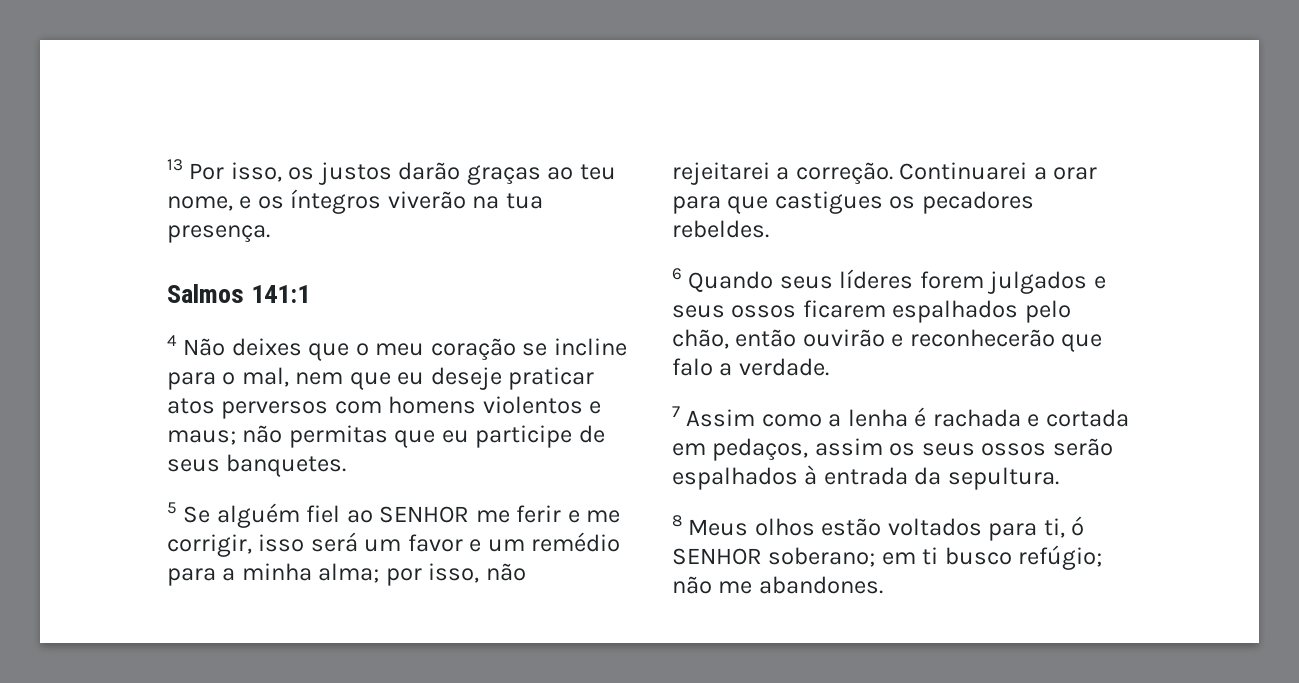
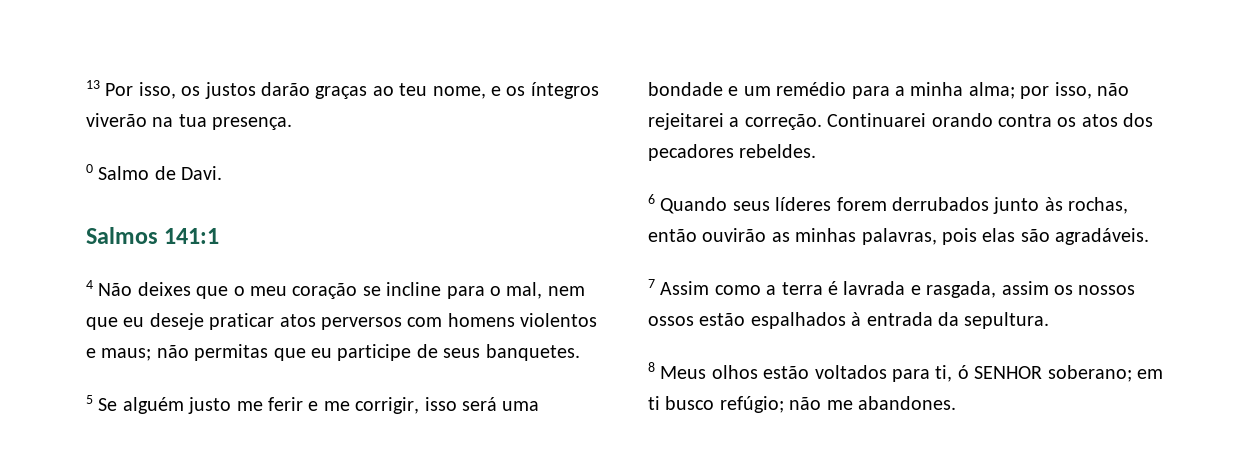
(270, 234) none -> [86,164,223,180] // 0 Salmo de Davi.
[306,505,470,523] fiel ao SENHOR -> [188,397,232,414] justo
[364,534,463,552] um favor -> [502,401,540,411] [648,82,723,96] uma bondade
[1033,167,1098,180] [672,191,916,214] a orar para que castigues os -> [931,113,1154,127] orando contra os atos dos
[987,271,1106,294] [672,300,1071,323] [672,329,1103,352] [672,358,829,376] [672,406,1129,427] [672,438,1113,461] julgados e seus ossos ficarem espalhados pelo chão, então ouvirão e reconhecerão que falo a verdade. // 7 Assim como a lenha é rachada e cortada em pedaços, assim os seus ossos serão -> [892,197,1129,214] [648,228,1150,245] [648,279,1136,298] [648,313,746,326] derrubados junto às rochas, então ouvirão as minhas palavras, pois elas são agradáveis. // 7 Assim como a terra é lavrada e rasgada, assim os nossos ossos estão

